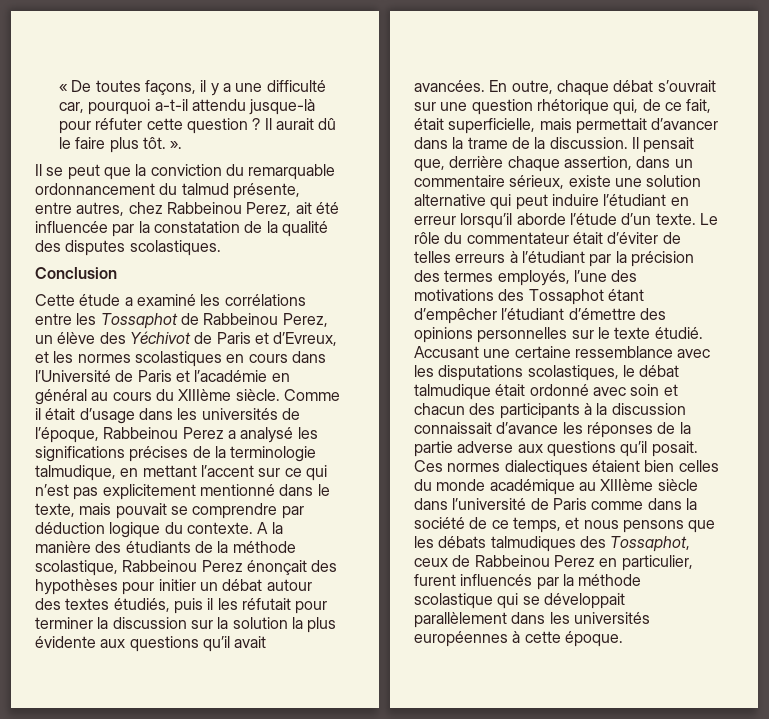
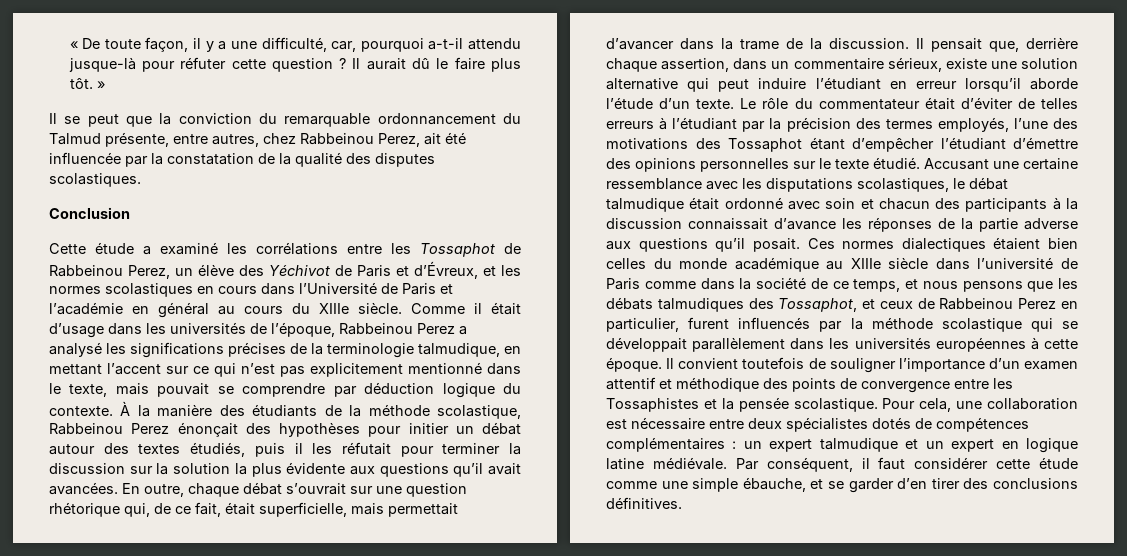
[95,80,196,95] toutes façons, -> [104,37,189,52] toute façon,
[266,80,326,92] difficulté -> [261,37,327,52] difficulté,
[170,141,183,149] ». -> [96,81,105,89] »
[181,183,229,195] talmud -> [49,133,101,145] Talmud
[273,332,338,346] d’Evreux, -> [414,261,478,279] d’Évreux,
[178,389,232,401] XIIIème -> [319,303,349,314] XIIIe
[257,522,269,534] A -> [120,401,131,416] À
[600,479,654,491] XIIIème -> [850,258,881,269] XIIIe
(691, 544) none -> [862,299,876,309] et
(623, 639) none -> [666,357,1078,373] [606,377,1013,393] [606,397,1078,412] [606,417,1029,432] [606,437,1078,453] [606,457,1078,472] [606,477,1078,493] [606,497,682,509] Il convient toutefois de souligner l’importance d’un examen attentif et méthodique des points de convergence entre les Tossaphistes et la pensée scolastique. Pour cela, une collaboration est nécessaire entre deux spécialistes dotés de compétences complémentaires : un expert talmudique et un expert en logique latine médiévale. Par conséquent, il faut considérer cette étude comme une simple ébauche, et se garder d’en tirer des conclusions définitives.

